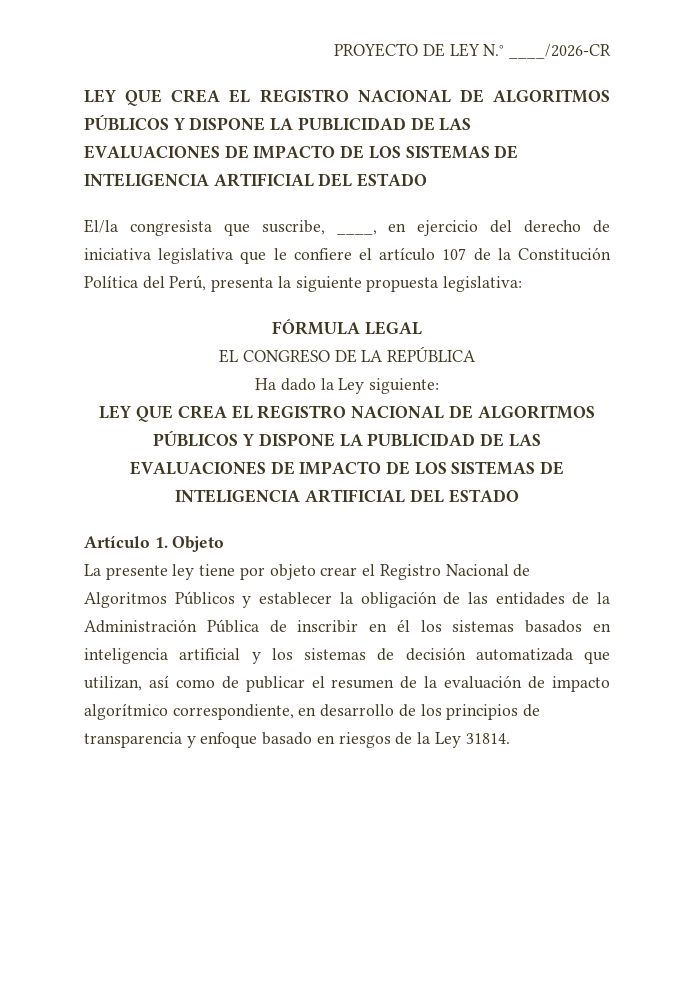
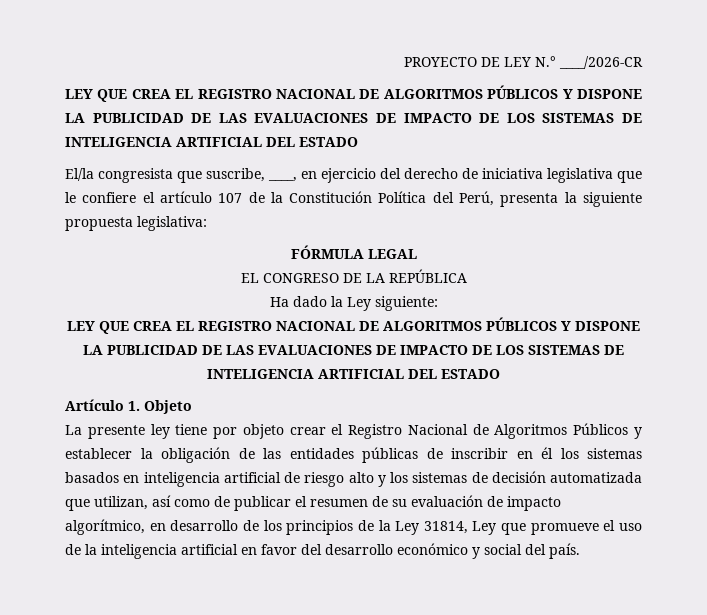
[572,592,610,605] [84,619,259,633] de la Administración Pública -> [362,447,418,463] públicas
(241, 654) none -> [284,472,374,487] de riesgo alto
[424,676,438,688] la -> [392,499,407,507] su
[84,703,294,720] algorítmico correspondiente, -> [65,519,145,535] algorítmico,
[84,732,510,748] transparencia y enfoque basado en riesgos de la Ley 31814. -> [378,520,642,535] [65,543,580,559] la Ley 31814, Ley que promueve el uso de la inteligencia artificial en favor del desarrollo económico y social del país.

